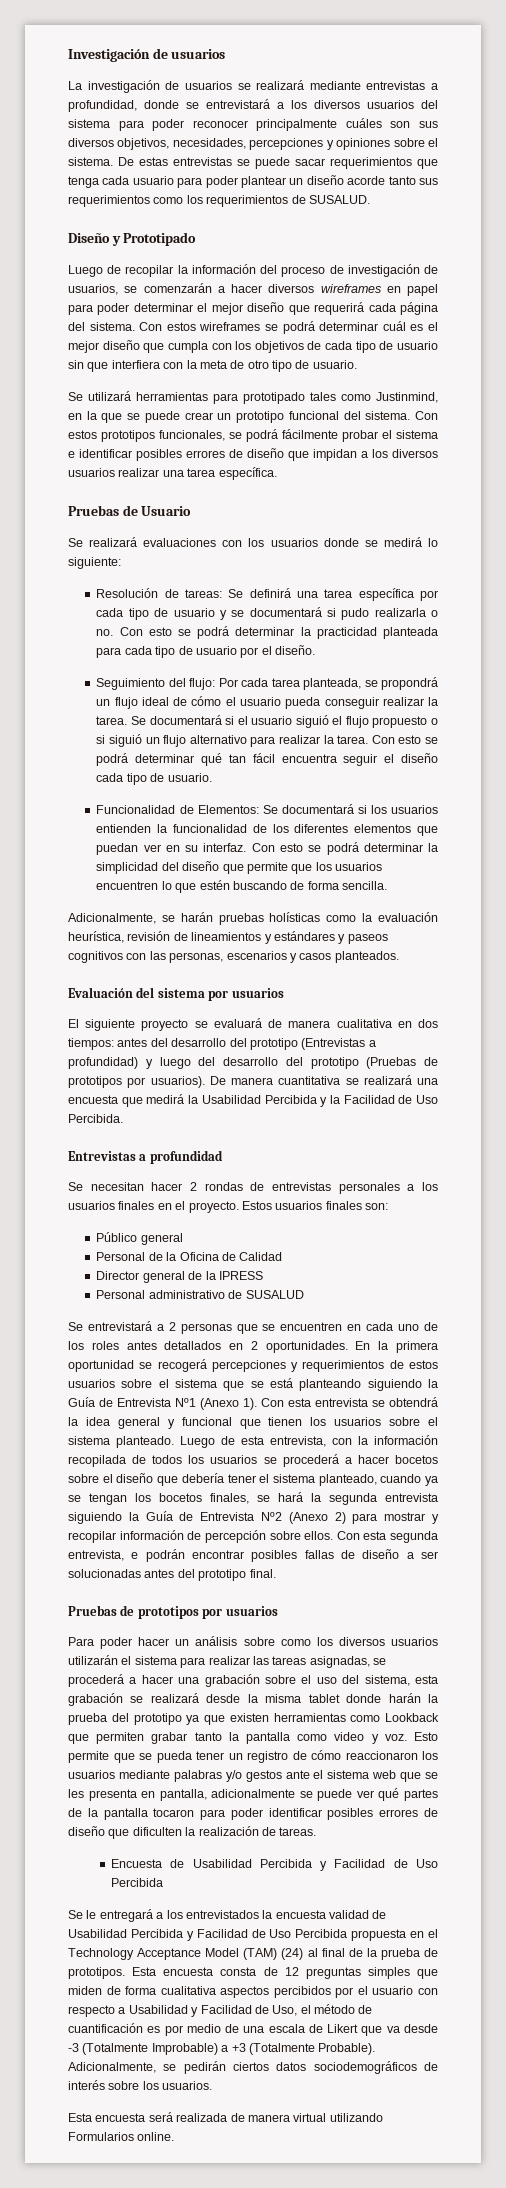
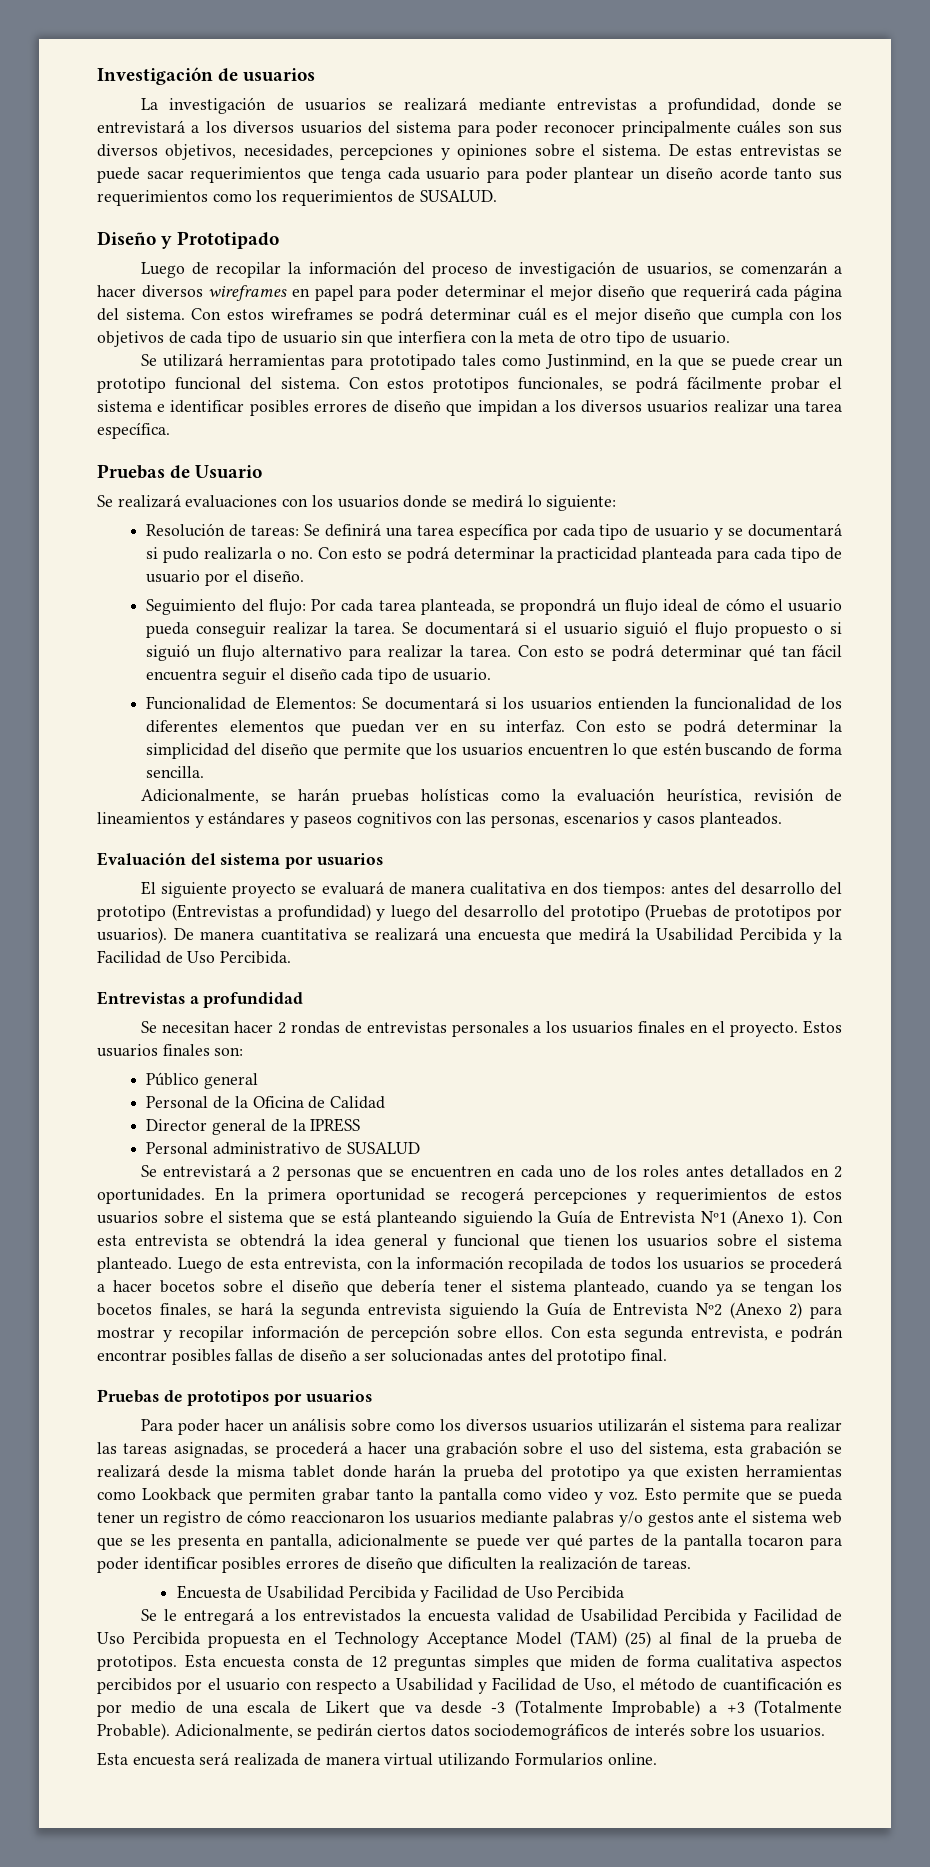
[281,1948,304,1960] (24) -> [625,1631,652,1648] (25)

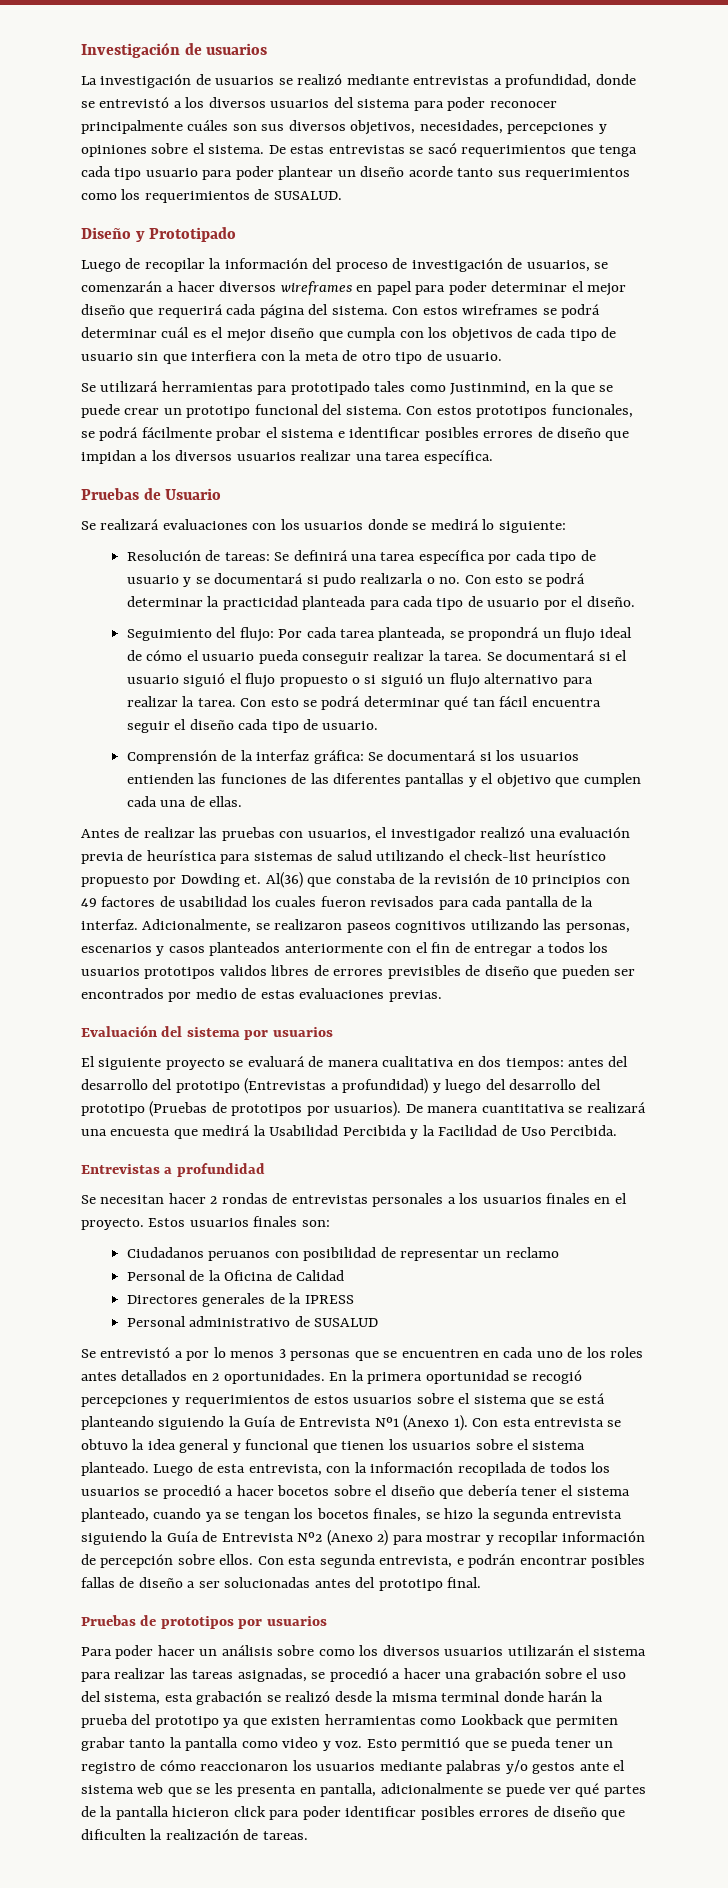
[404,97,468,111] realizará -> [297,74,343,85] realizó
[97,120,185,133] entrevistará -> [99,97,170,108] entrevistó
[97,167,184,183] puede sacar -> [427,143,457,154] sacó
(420, 173) none -> [114,168,142,180] tipo
[146,696,357,710] Funcionalidad de Elementos: -> [126,750,364,764] Comprensión de la interfaz gráfica:
[675,697,843,710] [146,719,843,736] [146,742,842,759] [146,766,205,778] [140,788,842,805] [97,811,300,828] la funcionalidad de los diferentes elementos que puedan ver en su interfaz. Con esto se podrá determinar la simplicidad del diseño que permite que los usuarios encuentren lo que estén buscando de forma sencilla. // Adicionalmente, se harán pruebas holísticas como la evaluación heurística, revisión de lineamientos y estándares y -> [198,773,641,788] [126,796,243,807] [81,827,631,841] [81,850,606,864] [81,872,630,888] [81,896,594,910] [81,919,343,933] las funciones de las diferentes pantallas y el objetivo que cumplen cada una de ellas. // Antes de realizar las pruebas con usuarios, el investigador realizó una evaluación previa de heurística para sistemas de salud utilizando el check-list heurístico propuesto por Dowding et. Al(36) que constaba de la revisión de 10 principios con 49 factores de usabilidad los cuales fueron revisados para cada pantalla de la interfaz. Adicionalmente, se realizaron
[436,815,463,824] con -> [470,919,539,930] utilizando
[699,812,782,828] planteados. -> [209,942,609,956] [81,965,636,979] [81,988,442,1002] planteados anteriormente con el fin de entregar a todos los usuarios prototipos validos libres de errores previsibles de diseño que pueden ser encontrados por medio de estas evaluaciones previas.
[146,1072,259,1089] Público general -> [126,1247,559,1261] Ciudadanos peruanos con posibilidad de representar un reclamo
[146,1119,267,1135] Director general -> [126,1293,266,1307] Directores generales
[163,1164,281,1178] entrevistará a 2 -> [100,1347,286,1361] entrevistó a por lo menos 3
[460,1187,524,1204] recogerá -> [531,1370,582,1384] recogió
[240,1233,305,1247] obtendrá -> [81,1439,128,1450] obtuvo
[770,1256,842,1273] procederá -> [162,1485,221,1499] procedió
[241,1302,273,1315] hará -> [444,1508,474,1519] hizo
[275,1441,348,1458] procederá -> [329,1668,388,1682] procedió
[97,1464,160,1478] realizará -> [285,1691,331,1702] realizó
[292,1465,335,1478] tablet -> [441,1691,501,1702] terminal
[682,1488,740,1504] permite -> [401,1737,461,1751] permitió
[748,1535,805,1546] tocaron -> [172,1806,266,1817] hicieron click
[176,1585,625,1602] [140,1608,842,1625] [97,1631,842,1648] [97,1654,843,1671] [97,1677,842,1694] [97,1700,842,1717] [97,1723,825,1740] [97,1752,657,1766] // Encuesta de Usabilidad Percibida y Facilidad de Uso Percibida // Se le entregará a los entrevistados la encuesta validad de Usabilidad Percibida y Facilidad de Uso Percibida propuesta en el Technology Acceptance Model (TAM) (25) al final de la prueba de prototipos. Esta encuesta consta de 12 preguntas simples que miden de forma cualitativa aspectos percibidos por el usuario con respecto a Usabilidad y Facilidad de Uso, el método de cuantificación es por medio de una escala de Likert que va desde -3 (Totalmente Improbable) a +3 (Totalmente Probable). Adicionalmente, se pedirán ciertos datos sociodemográficos de interés sobre los usuarios. // Esta encuesta será realizada de manera virtual utilizando Formularios online. -> (308, 1835) none

